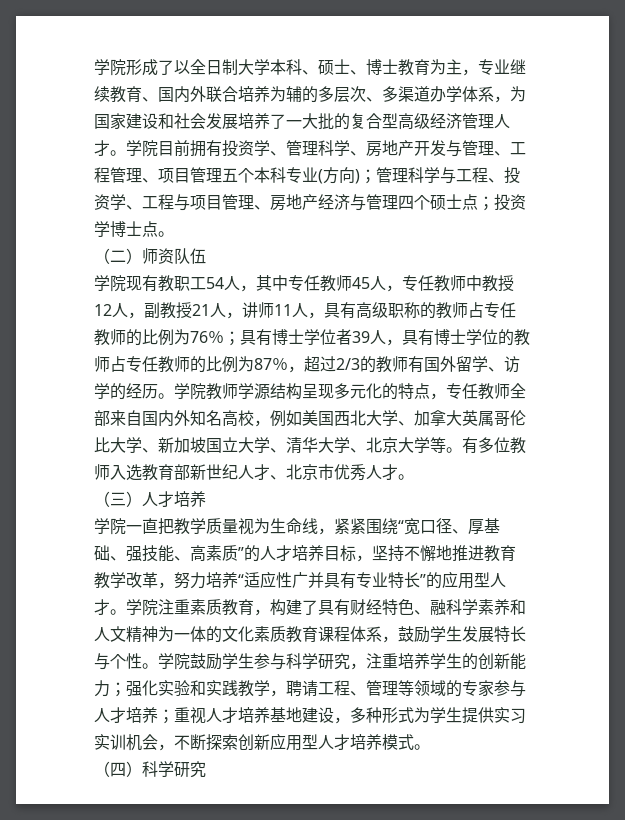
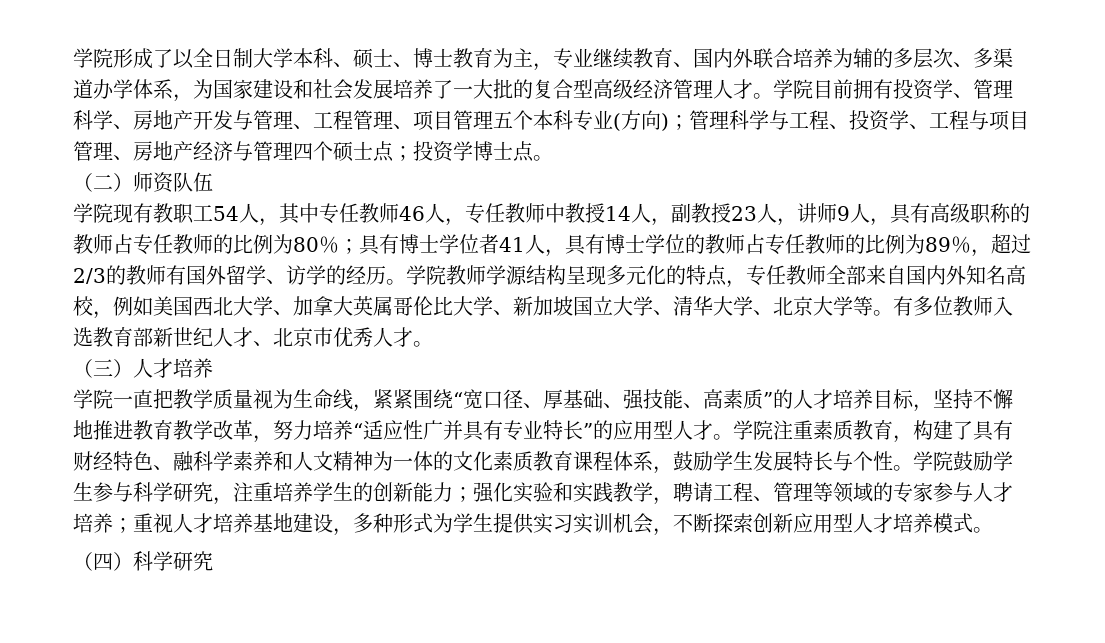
[352,277,370,289] 45 -> [399,206,425,221] 46
[94,304,112,316] 12 -> [605,206,631,221] 14
[192,304,210,316] 21 -> [731,206,757,221] 23
[274,304,292,316] 11 -> [837,206,850,221] 9
[190,331,208,343] 76 -> [293,237,319,252] 80
[352,331,370,343] 39 -> [499,237,525,252] 41
[254,358,272,370] 87 -> [925,237,951,252] 89

